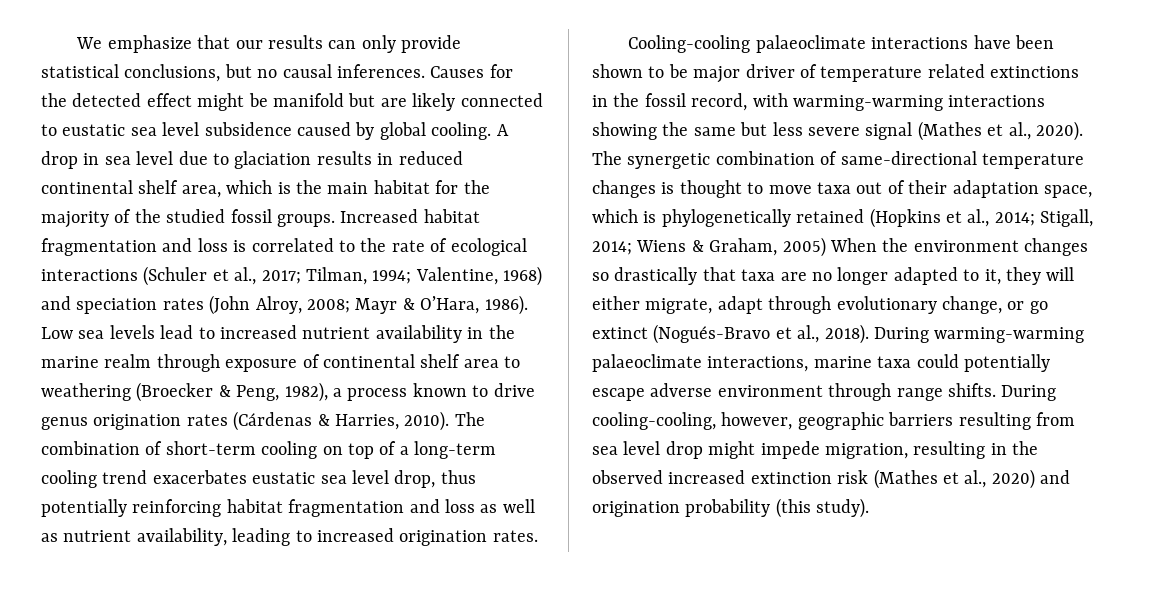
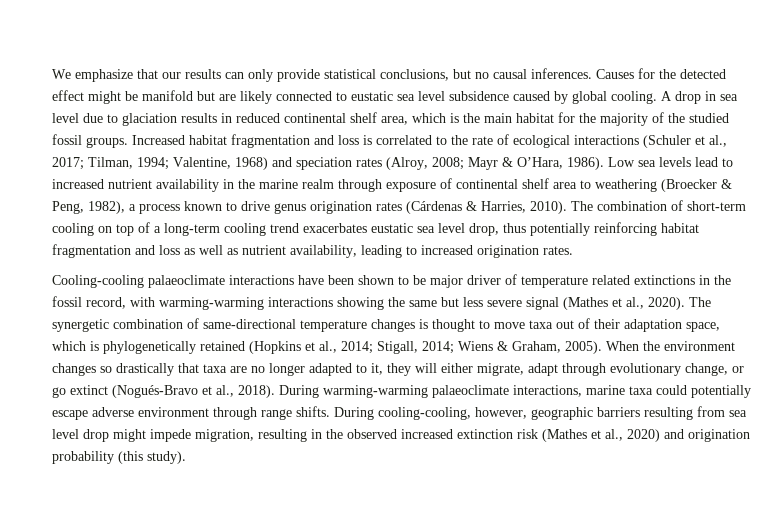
[209,295,302,315] (John Alroy, -> [386,157,428,170] (Alroy,
[782,237,826,257] 2005) -> [565,341,602,354] 2005).

